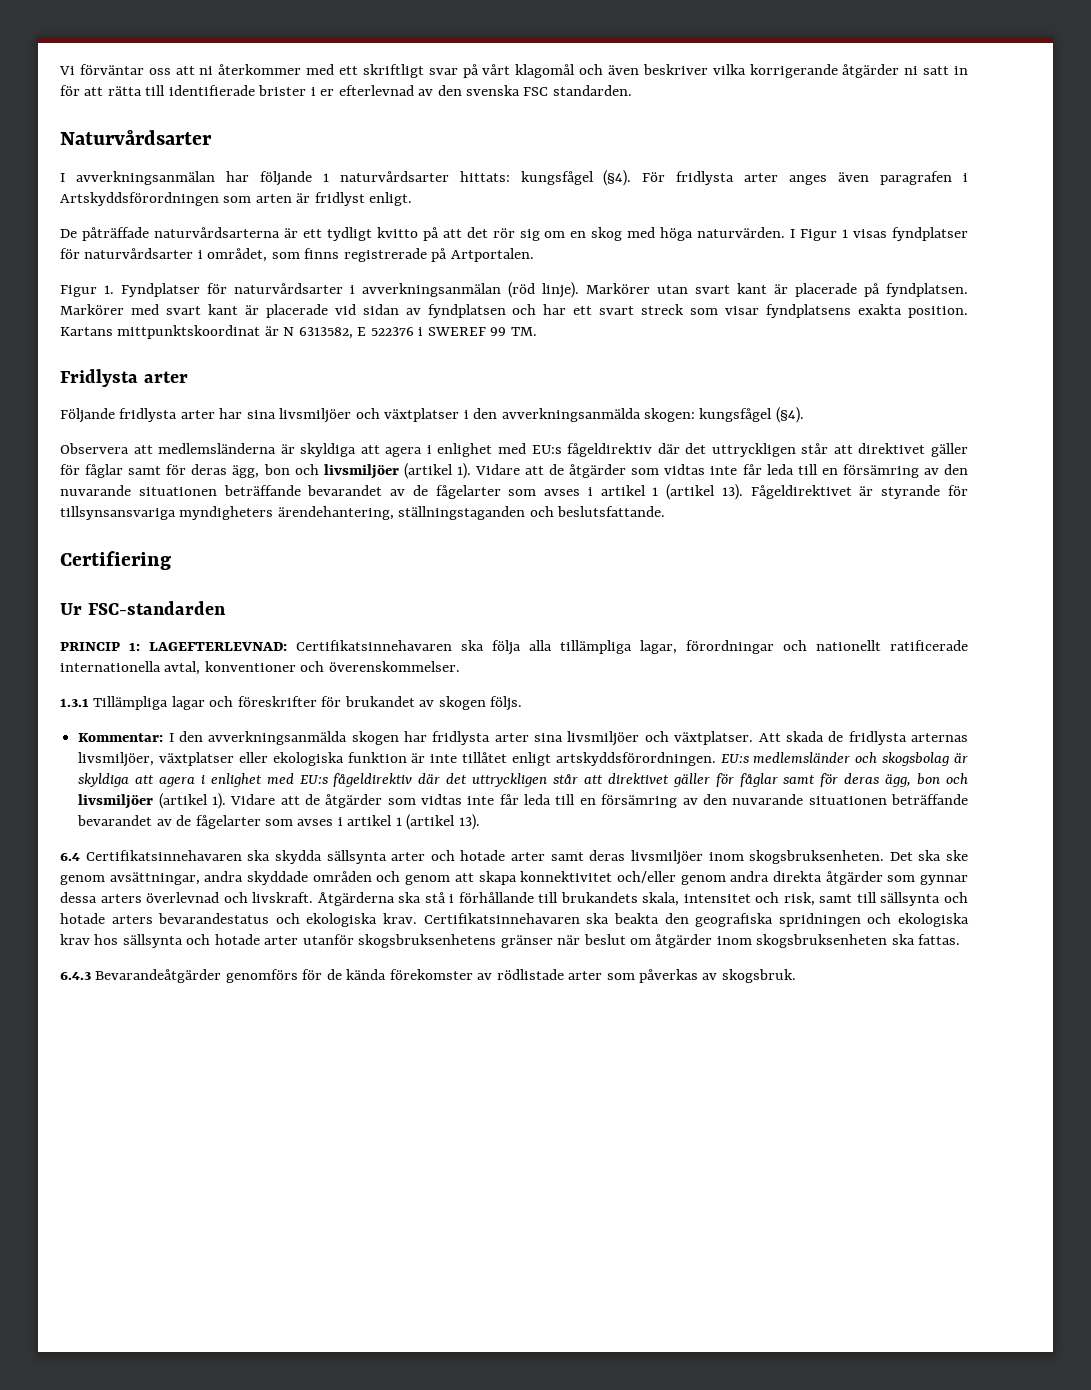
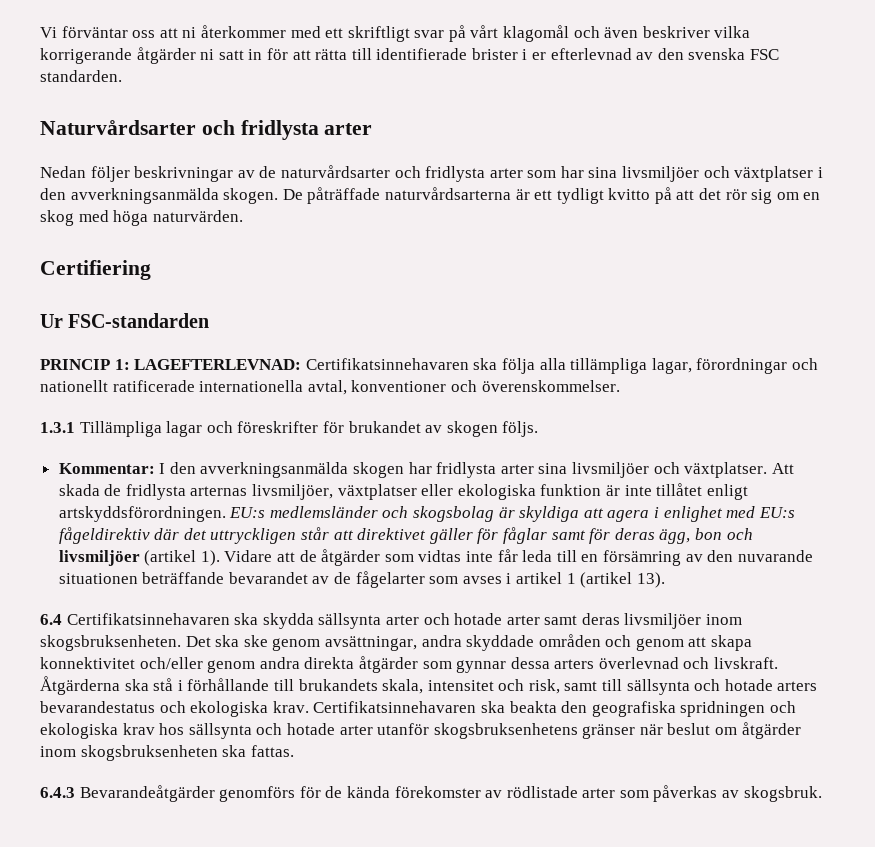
[60,170,968,186] [60,192,413,206] // I avverkningsanmälan har följande 1 naturvårdsarter hittats: kungsfågel (§4). För fridlysta arter anges även paragrafen i Artskyddsförordningen som arten är fridlyst enligt. // -> [201,120,373,140] [40,165,823,182] [40,188,279,204] och fridlysta arter // Nedan följer beskrivningar av de naturvårdsarter och fridlysta arter som har sina livsmiljöer och växtplatser i den avverkningsanmälda skogen.
[790,227,969,241] [60,248,534,262] [60,282,968,298] [60,304,968,318] [60,325,537,339] [60,369,188,387] [60,407,804,423] [60,443,968,457] [60,463,969,479] [60,484,968,500] [60,506,666,520] I Figur 1 visas fyndplatser för naturvårdsarter i området, som finns registrerade på Artportalen. // Figur 1. Fyndplatser för naturvårdsarter i avverkningsanmälan (röd linje). Markörer utan svart kant är placerade på fyndplatsen. Markörer med svart kant är placerade vid sidan av fyndplatsen och har ett svart streck som visar fyndplatsens exakta position. Kartans mittpunktskoordinat är N 6313582, E 522376 i SWEREF 99 TM. // Fridlysta arter // Följande fridlysta arter har sina livsmiljöer och växtplatser i den avverkningsanmälda skogen: kungsfågel (§4). // Observera att medlemsländerna är skyldiga att agera i enlighet med EU:s fågeldirektiv där det uttryckligen står att direktivet gäller för fåglar samt för deras ägg, bon och livsmiljöer (artikel 1). Vidare att de åtgärder som vidtas inte får leda till en försämring av den nuvarande situationen beträffande bevarandet av de fågelarter som avses i artikel 1 (artikel 13). Fågeldirektivet är styrande för tillsynsansvariga myndigheters ärendehantering, ställningstaganden och beslutsfattande. -> (243, 216) none

